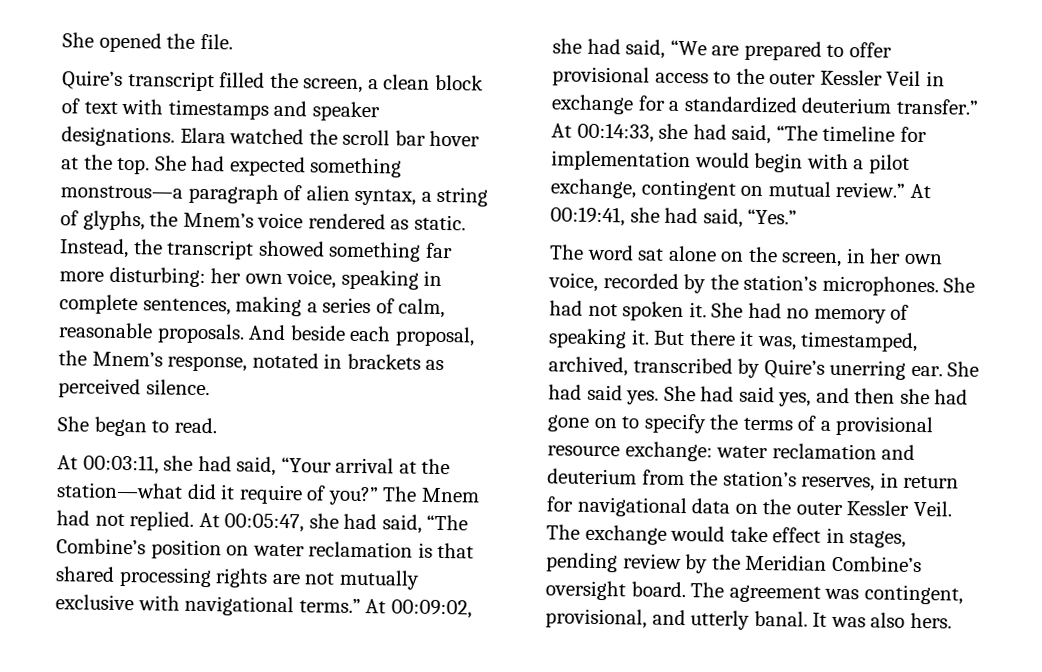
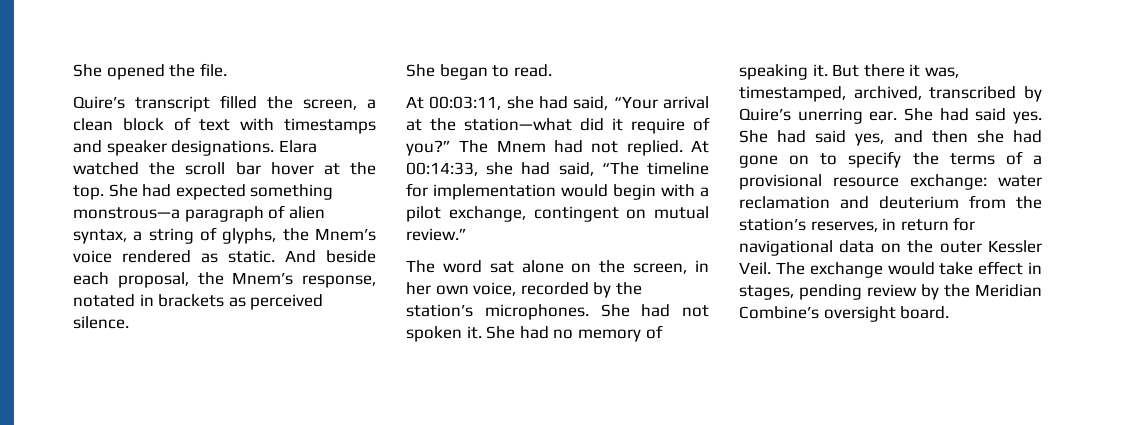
[59,238,453,262] [59,266,443,290] [59,294,446,319] [58,322,245,344] Instead, the transcript showed something far more disturbing: her own voice, speaking in complete sentences, making a series of calm, reasonable proposals. -> (275, 256) none
[224,513,469,534] [56,538,475,560] [55,566,420,590] [55,594,472,619] [552,38,892,61] [552,66,945,87] [551,94,979,115] [551,123,572,138] 00:05:47, she had said, “The Combine’s position on water reclamation is that shared processing rights are not mutually exclusive with navigational terms.” At 00:09:02, she had said, “We are prepared to offer provisional access to the outer Kessler Veil in exchange for a standardized deuterium transfer.” At -> (709, 146) none
[909,183,931,199] [550,206,798,228] At 00:19:41, she had said, “Yes.” -> (467, 234) none
[690,582,963,605] [545,608,952,630] The agreement was contingent, provisional, and utterly banal. It was also hers. -> (950, 312) none

